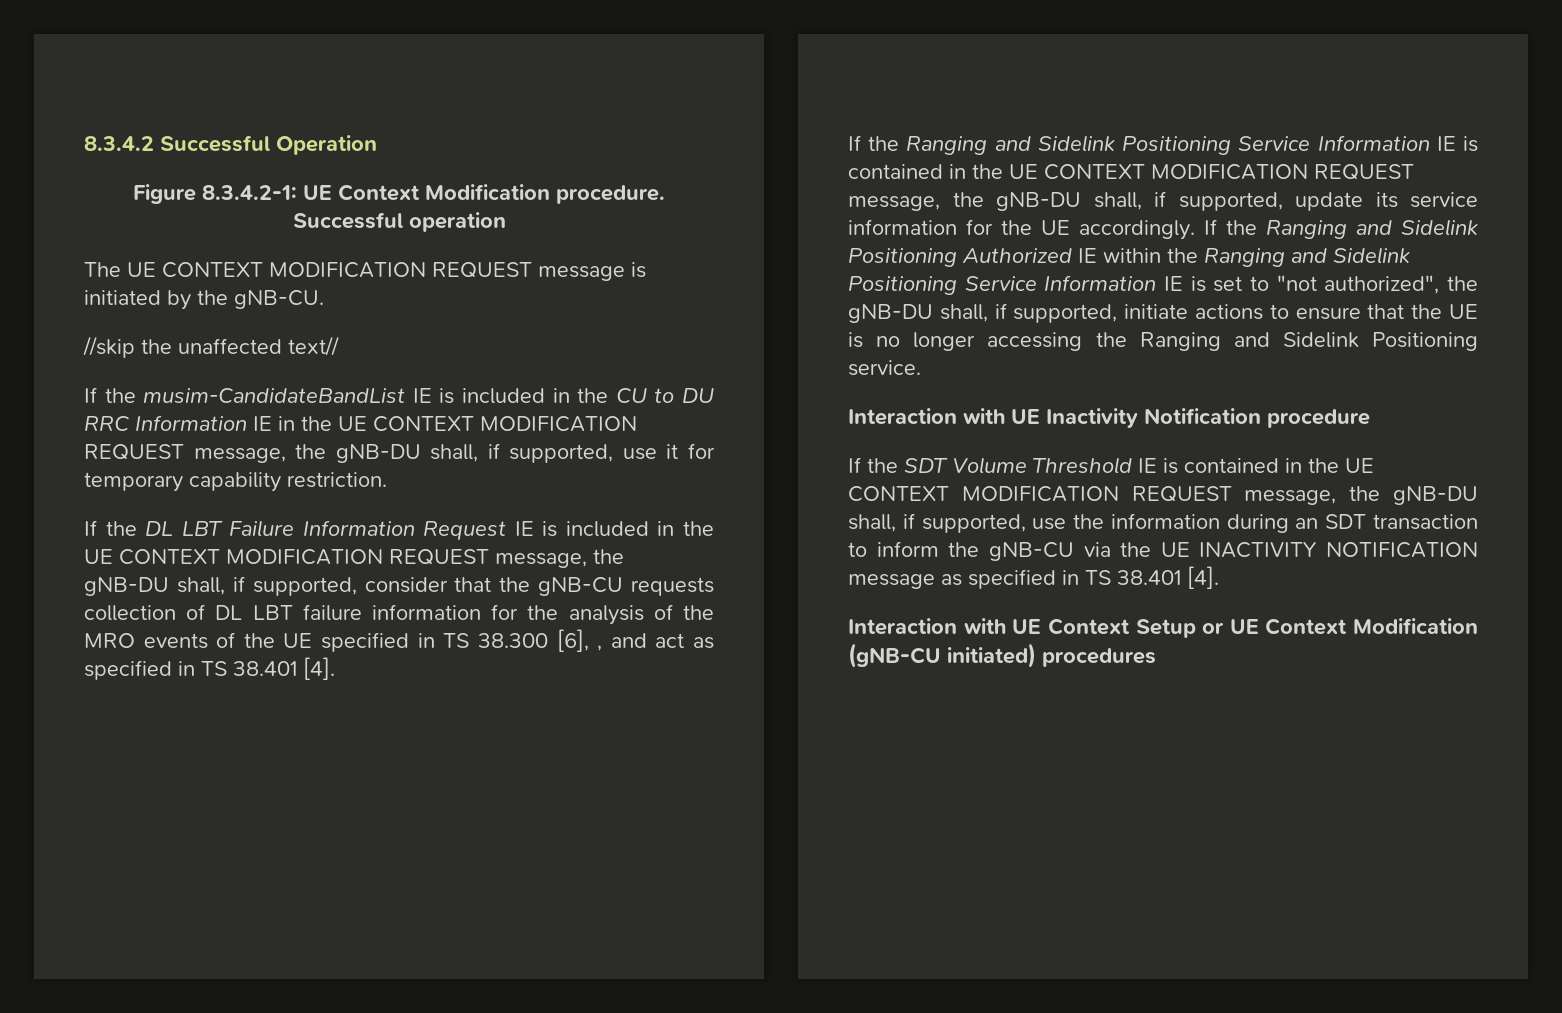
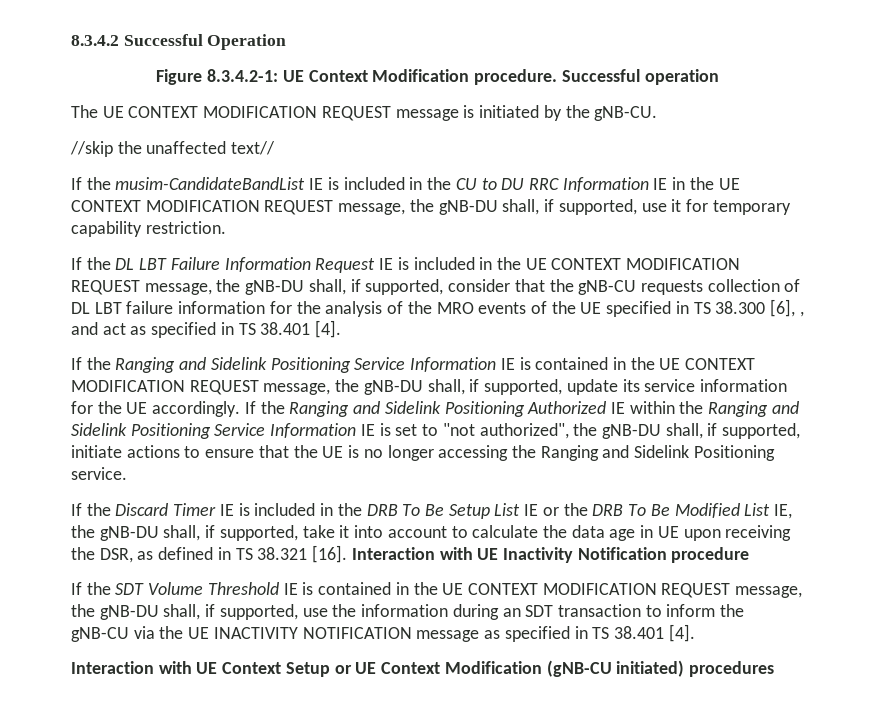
(921, 368) none -> [71,503,792,519] [71,525,792,541] [71,545,348,563] If the Discard Timer IE is included in the DRB To Be Setup List IE or the DRB To Be Modified List IE, the gNB-DU shall, if supported, take it into account to calculate the data age in UE upon receiving the DSR, as defined in TS 38.321 [16].

